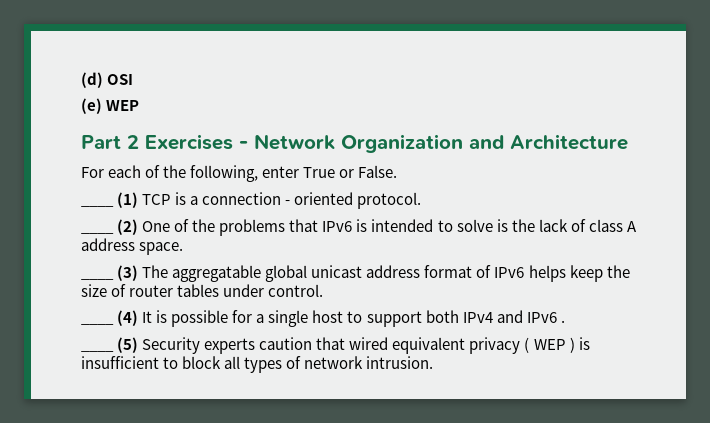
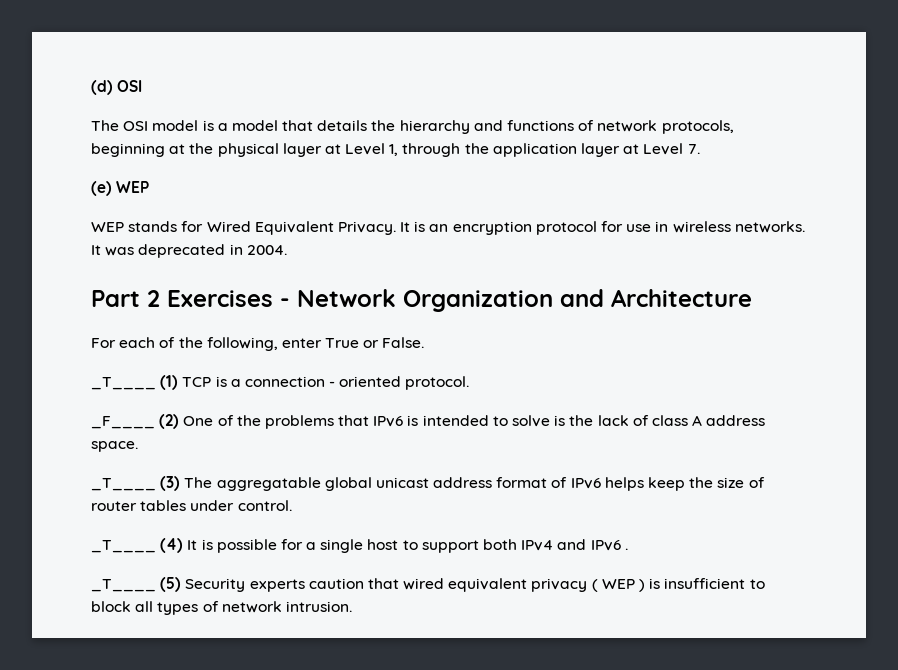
[81,98,140,114] (e) WEP -> [91,120,734,134] [91,143,700,157] [91,181,150,196] [91,221,805,235] [91,244,287,258] The OSI model is a model that details the hierarchy and functions of network protocols, beginning at the physical layer at Level 1, through the application layer at Level 7. // (e) WEP // WEP stands for Wired Equivalent Privacy. It is an encryption protocol for use in wireless networks. It was deprecated in 2004.
[81,205,114,207] ____ -> [91,377,156,390] _T____
[81,232,114,234] ____ -> [91,416,155,429] _F____
[81,278,114,280] ____ -> [91,478,156,491] _T____
[81,323,114,325] ____ -> [91,540,156,553] _T____
[81,350,114,352] ____ -> [91,579,156,592] _T____

